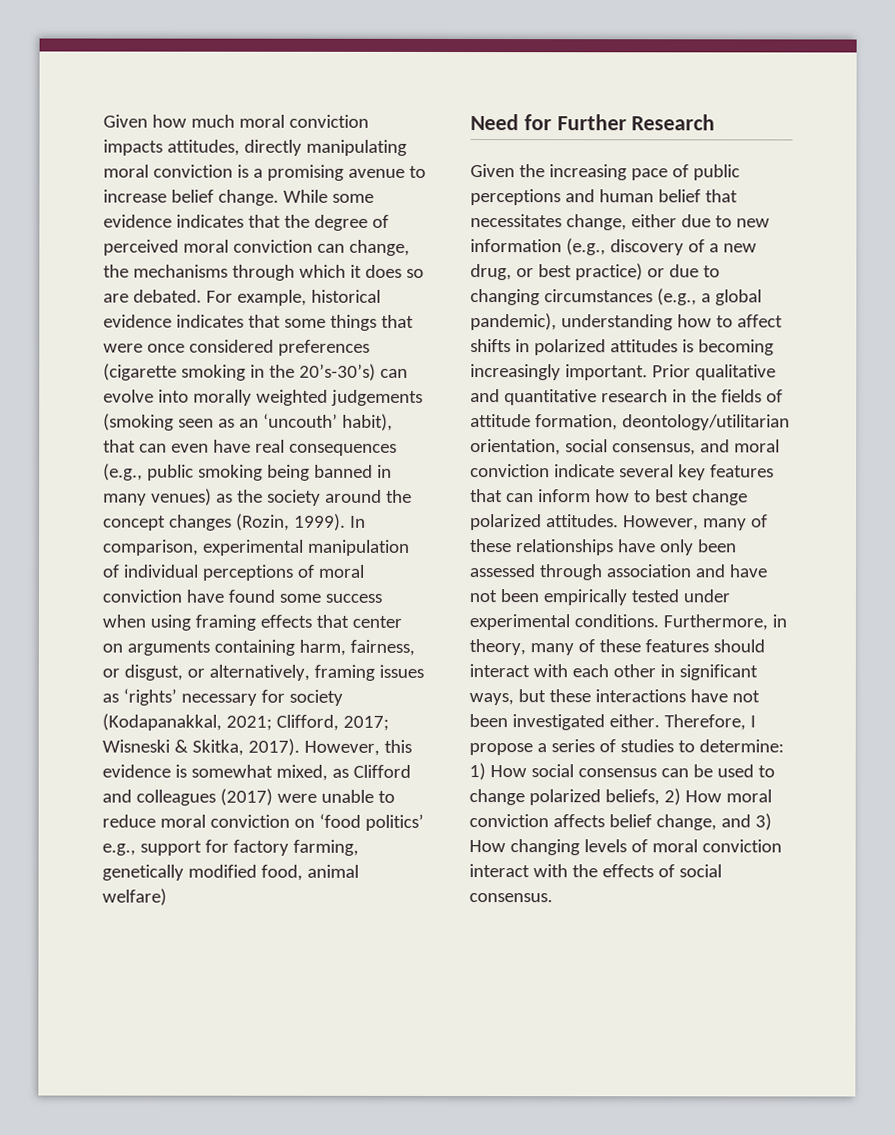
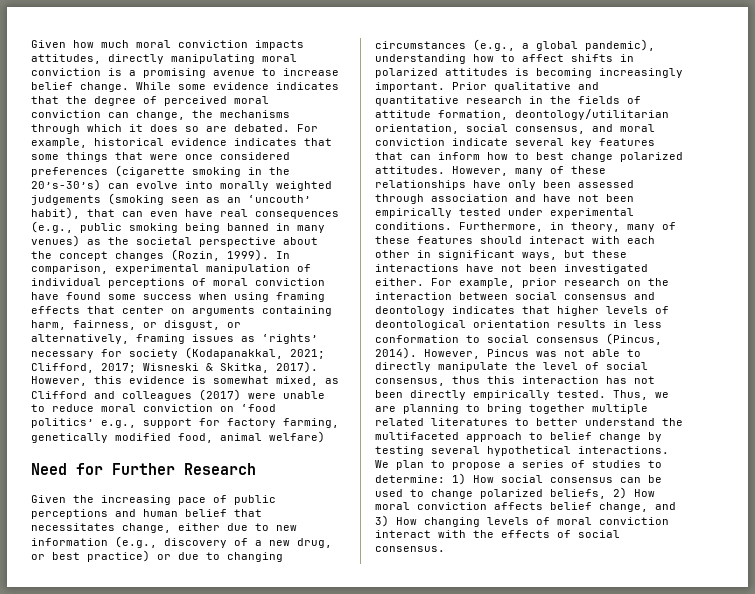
[266,489,382,506] society around -> [136,237,318,247] societal perspective about
[663,714,756,731] Therefore, I -> [431,278,669,288] [375,292,655,300] [375,306,669,316] [375,320,662,330] [375,333,662,345] [375,347,641,359] [375,362,648,372] [375,376,655,386] [375,390,669,400] [375,404,648,414] [375,418,683,426] [375,432,662,442] [375,446,669,456] [375,460,445,470] For example, prior research on the interaction between social consensus and deontology indicates that higher levels of deontological orientation results in less conformation to social consensus (Pincus, 2014). However, Pincus was not able to directly manipulate the level of social consensus, thus this interaction has not been directly empirically tested. Thus, we are planning to bring together multiple related literatures to better understand the multifaceted approach to belief change by testing several hypothetical interactions. We plan to

